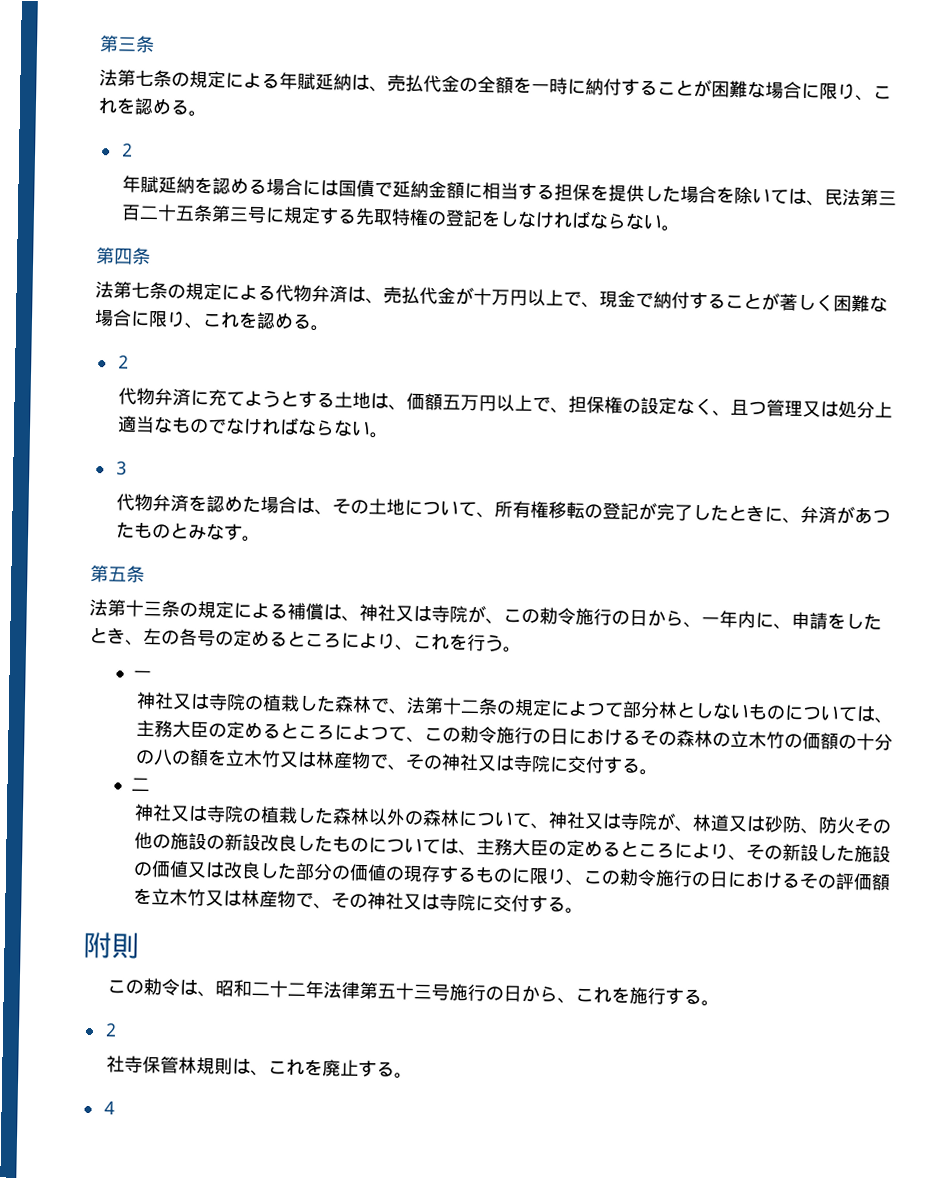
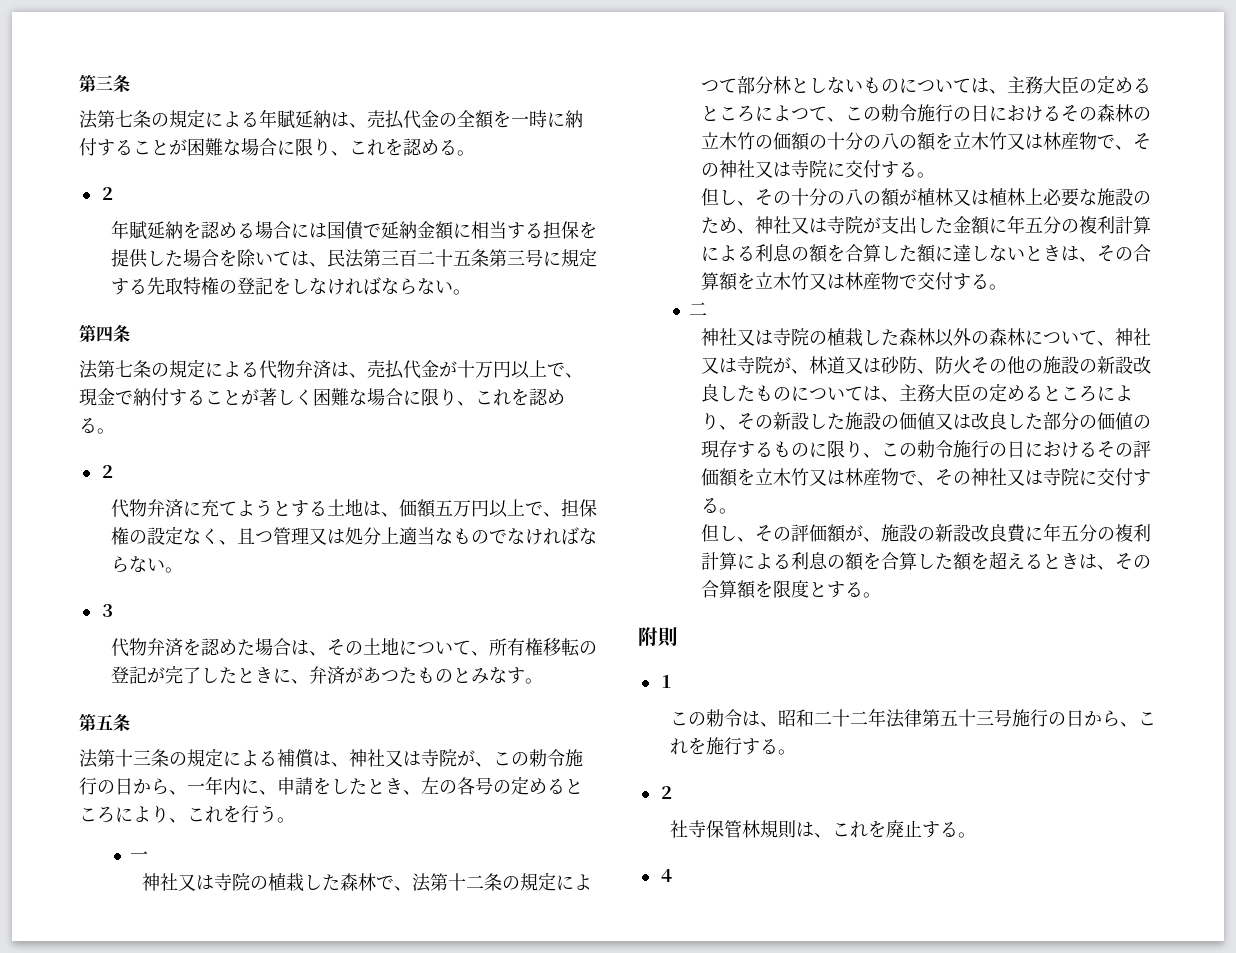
(659, 772) none -> [701,188,1152,207] [701,215,1152,235] [701,244,1152,263] [701,272,1008,291] // 但し、その十分の八の額が植林又は植林上必要な施設のため、神社又は寺院が支出した金額に年五分の複利計算による利息の額を合算した額に達しないときは、その合算額を立木竹又は林産物で交付する。
(585, 911) none -> [701,523,1152,543] [701,551,1152,571] [701,580,882,599] // 但し、その評価額が、施設の新設改良費に年五分の複利計算による利息の額を合算した額を超えるときは、その合算額を限度とする。
(140, 945) none -> [657,675,675,688] // １

